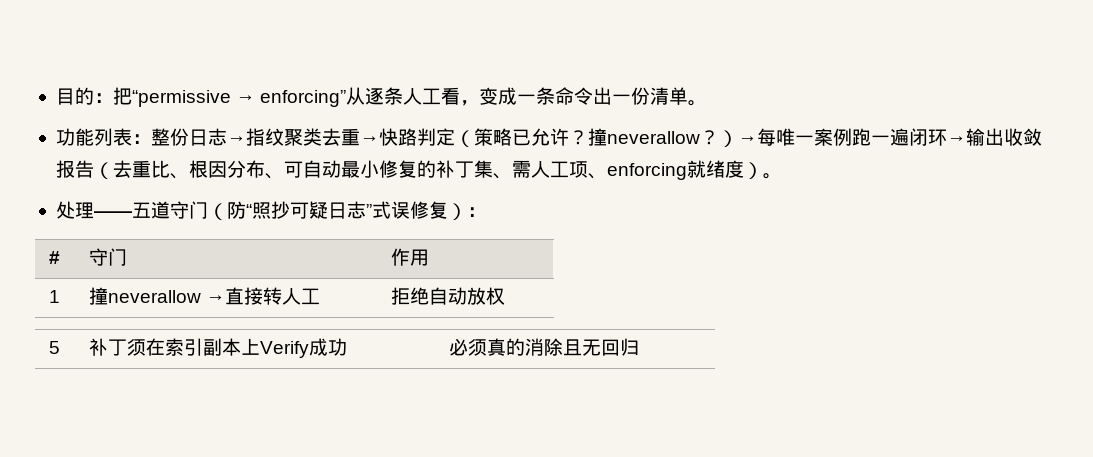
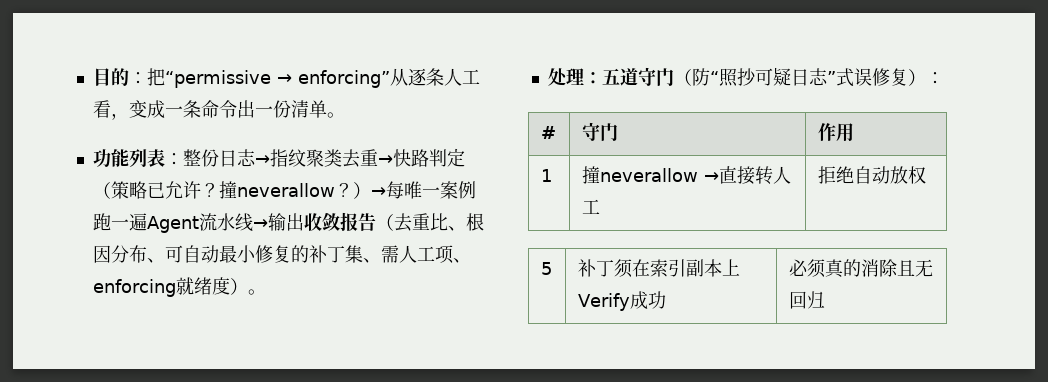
[908,128,947,146] 闭环 -> [146,213,253,233] Agent流水线
[93,211,132,217] —— -> [583,72,602,84] ：

